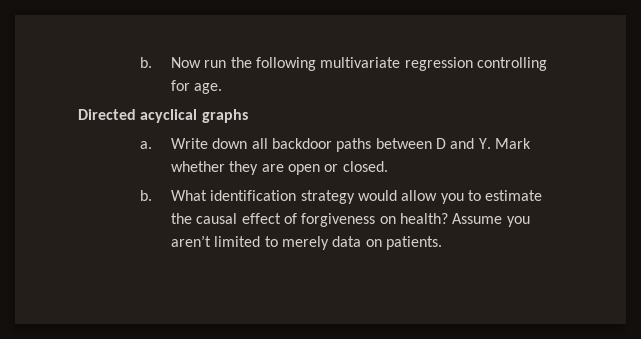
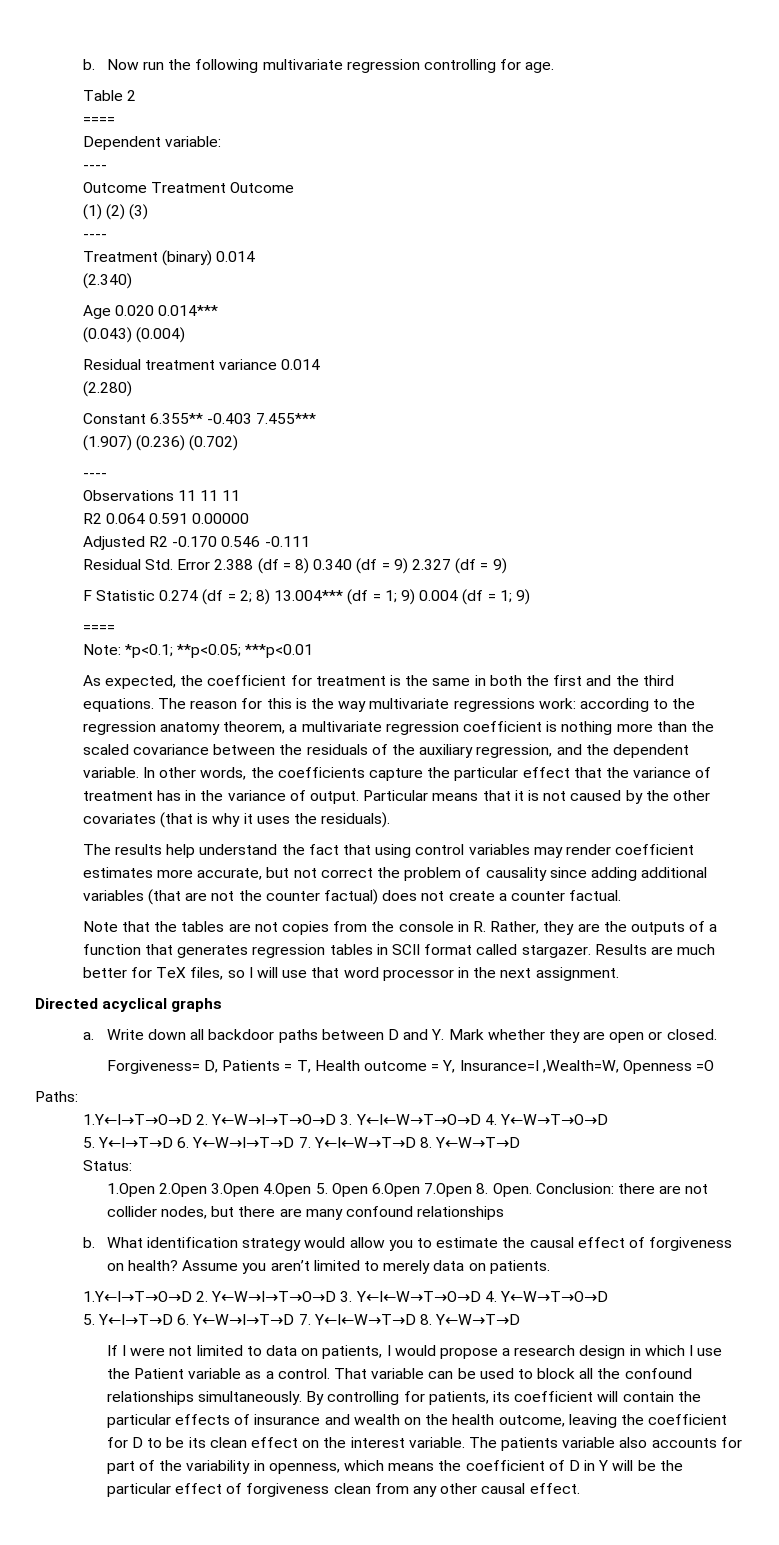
(223, 88) none -> [82,90,137,101] [82,117,115,124] [82,136,222,150] [82,165,107,170] [82,182,295,193] [82,204,149,220] [82,234,107,239] [82,250,256,266] [82,273,132,289] [82,305,219,319] [82,327,186,343] [82,359,321,370] [82,381,132,397] [82,413,317,424] [82,435,239,451] [82,473,107,478] [82,490,241,501] [82,513,250,524] [82,536,310,550] [82,558,507,574] [82,589,530,605] [82,625,115,632] [82,644,314,658] [82,675,674,689] [82,698,696,712] [82,721,714,735] [82,744,689,758] [82,767,712,781] [82,790,710,804] [82,812,391,828] [82,844,695,858] [82,867,708,881] [82,889,622,905] [82,921,718,935] [82,944,716,958] [82,967,619,981] // Table 2 // ==== // Dependent variable: // ---- // Outcome Treatment Outcome // (1) (2) (3) // ---- // Treatment (binary) 0.014 // (2.340) // Age 0.020 0.014*** // (0.043) (0.004) // Residual treatment variance 0.014 // (2.280) // Constant 6.355** -0.403 7.455*** // (1.907) (0.236) (0.702) // ---- // Observations 11 11 11 // R2 0.064 0.591 0.00000 // Adjusted R2 -0.170 0.546 -0.111 // Residual Std. Error 2.388 (df = 8) 0.340 (df = 9) 2.327 (df = 9) // F Statistic 0.274 (df = 2; 8) 13.004*** (df = 1; 9) 0.004 (df = 1; 9) // ==== // Note: *p<0.1; **p<0.05; ***p<0.01 // As expected, the coefficient for treatment is the same in both the first and the third equations. The reason for this is the way multivariate regressions work: according to the regression anatomy theorem, a multivariate regression coefficient is nothing more than the scaled covariance between the residuals of the auxiliary regression, and the dependent variable. In other words, the coefficients capture the particular effect that the variance of treatment has in the variance of output. Particular means that it is not caused by the other covariates (that is why it uses the residuals). // The results help understand the fact that using control variables may render coefficient estimates more accurate, but not correct the problem of causality since adding additional variables (that are not the counter factual) does not create a counter factual. // Note that the tables are not copies from the console in R. Rather, they are the outputs of a function that generates regression tables in SCII format called stargazer. Results are much better for TeX files, so I will use that word processor in the next assignment.
(388, 166) none -> [106,1060,715,1074] [35,1091,78,1102] [82,1114,609,1125] [82,1137,521,1148] [82,1160,132,1171] [106,1183,709,1197] [106,1206,505,1220] // Forgiveness= D, Patients = T, Health outcome = Y, Insurance=I ,Wealth=W, Openness =O // Paths: // 1.Y←I→T→O→D 2. Y←W→I→T→O→D 3. Y←I←W→T→O→D 4. Y←W→T→O→D // 5. Y←I→T→D 6. Y←W→I→T→D 7. Y←I←W→T→D 8. Y←W→T→D // Status: // 1.Open 2.Open 3.Open 4.Open 5. Open 6.Open 7.Open 8. Open. Conclusion: there are not collider nodes, but there are many confound relationships
(443, 243) none -> [82,1291,609,1302] [82,1314,521,1325] [106,1345,723,1359] [106,1368,692,1379] [106,1391,701,1405] [106,1414,728,1428] [106,1437,742,1451] [106,1460,683,1474] [106,1483,580,1497] // 1.Y←I→T→O→D 2. Y←W→I→T→O→D 3. Y←I←W→T→O→D 4. Y←W→T→O→D // 5. Y←I→T→D 6. Y←W→I→T→D 7. Y←I←W→T→D 8. Y←W→T→D // If I were not limited to data on patients, I would propose a research design in which I use the Patient variable as a control. That variable can be used to block all the confound relationships simultaneously. By controlling for patients, its coefficient will contain the particular effects of insurance and wealth on the health outcome, leaving the coefficient for D to be its clean effect on the interest variable. The patients variable also accounts for part of the variability in openness, which means the coefficient of D in Y will be the particular effect of forgiveness clean from any other causal effect.

